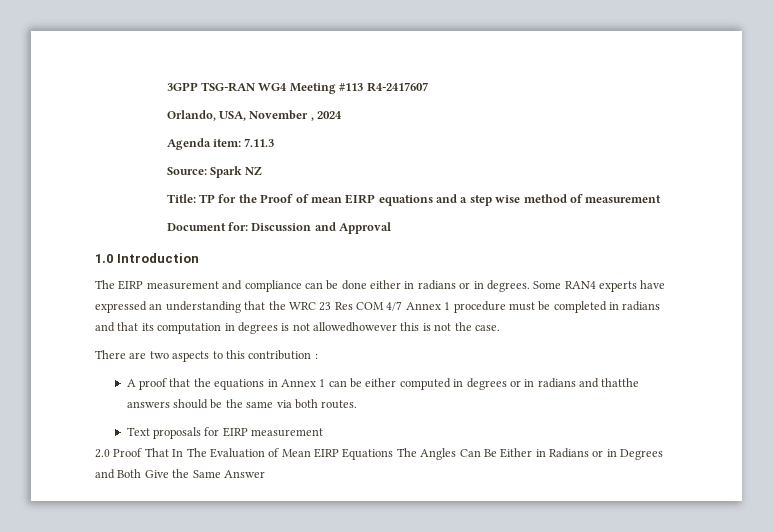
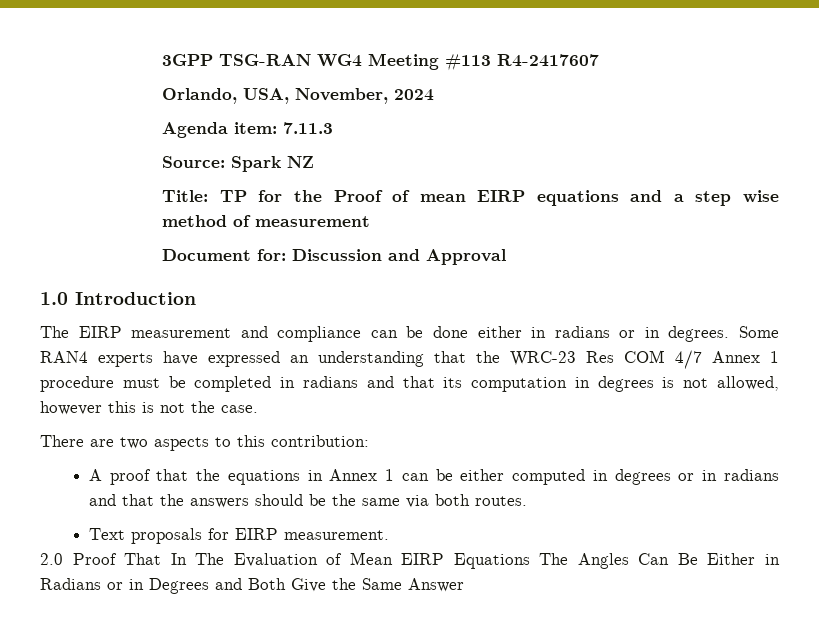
[249,110,314,121] November , -> [295,88,389,104] November,
[288,302,332,311] WRC 23 -> [510,351,576,366] WRC-23
[313,322,397,332] allowedhowever -> [717,376,780,391] [40,401,102,415] allowed, however
[248,350,318,360] contribution : -> [271,435,369,447] contribution:
[601,378,640,387] thatthe -> [121,494,184,506] that the
[251,428,324,437] measurement -> [283,530,389,540] measurement.

